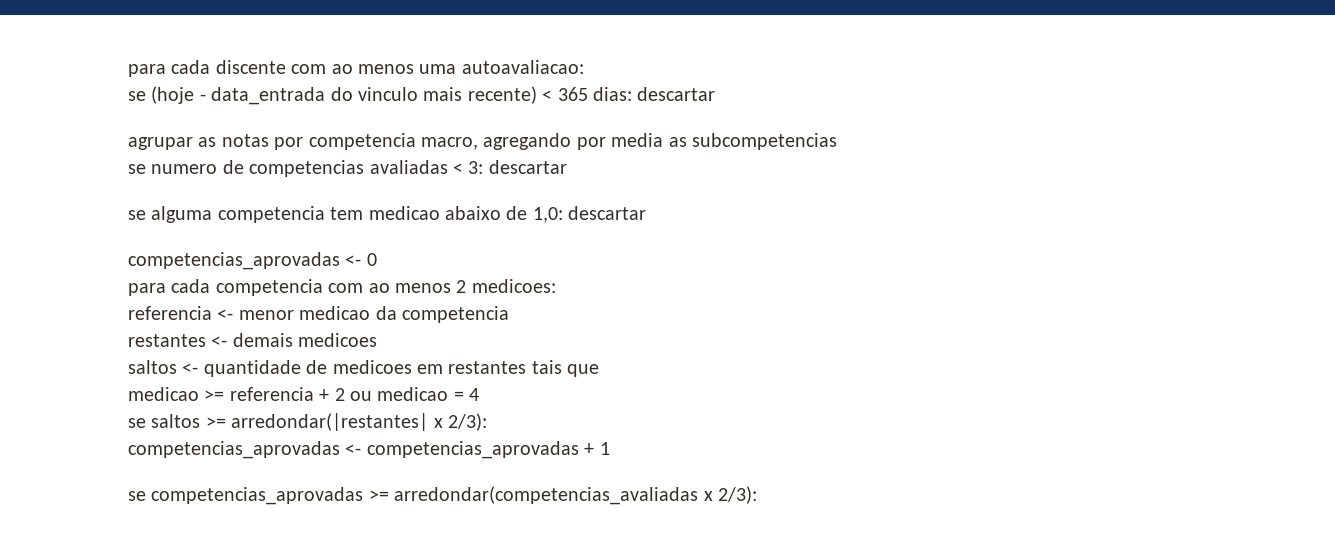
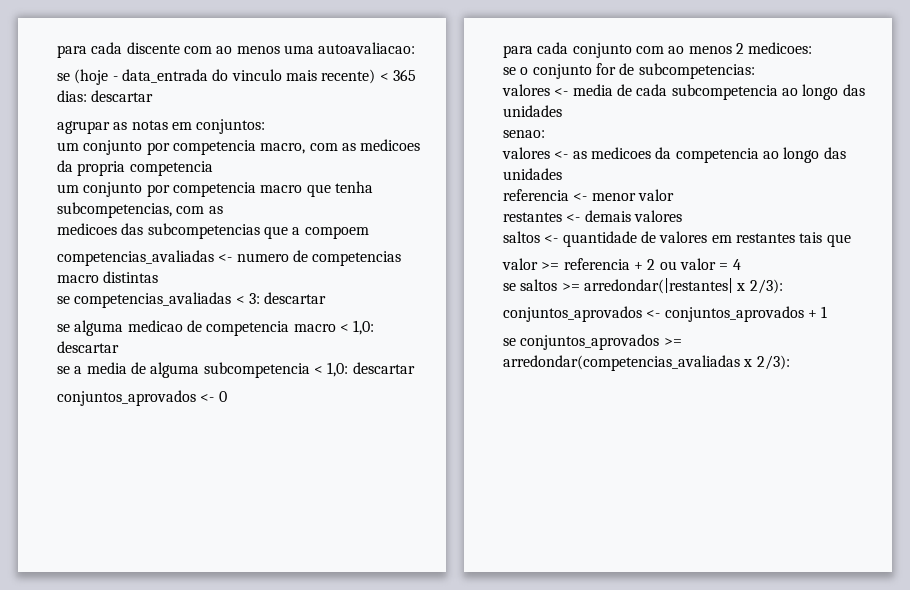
[274,133,687,150] por competencia macro, agregando por media as -> [172,119,266,134] [57,139,421,155] [57,160,213,176] [57,181,374,197] [57,202,223,218] [57,223,144,235] em conjuntos: // um conjunto por competencia macro, com as medicoes da propria competencia // um conjunto por competencia macro que tenha subcompetencias, com as // medicoes das
[127,160,448,177] // se numero de competencias avaliadas -> [264,226,369,239] [57,250,402,266] [57,271,159,283] [57,292,232,308] que a compoem // competencias_avaliadas <- numero de competencias macro distintas // se competencias_avaliadas
[217,206,647,223] [127,252,340,270] competencia tem medicao abaixo de 1,0: descartar // competencias_aprovadas -> [127,320,375,336] [57,341,120,353] [57,362,415,378] [57,390,197,406] medicao de competencia macro < 1,0: descartar // se a media de alguma subcompetencia < 1,0: descartar // conjuntos_aprovados
[215,279,323,296] competencia -> [572,43,632,58] conjunto
(556, 286) none -> [503,63,755,79] [502,84,865,100] [503,105,563,117] [503,130,546,138] [502,147,846,163] [503,168,563,180] // se o conjunto for de subcompetencias: // valores <- media de cada subcompetencia ao longo das unidades // senao: // valores <- as medicoes da competencia ao longo das unidades
[299,306,509,323] medicao da competencia -> [638,189,675,201] valor
[298,333,378,347] medicoes -> [634,210,683,222] valores
[332,360,412,374] medicoes -> [659,231,708,243] valores
[127,387,199,401] medicao -> [502,258,539,270] valor
[377,387,449,401] medicao -> [680,258,717,270] valor
[127,441,579,459] competencias_aprovadas <- competencias_aprovadas -> [503,306,804,322] conjuntos_aprovados <- conjuntos_aprovados
[151,487,364,505] competencias_aprovadas -> [520,334,660,350] conjuntos_aprovados

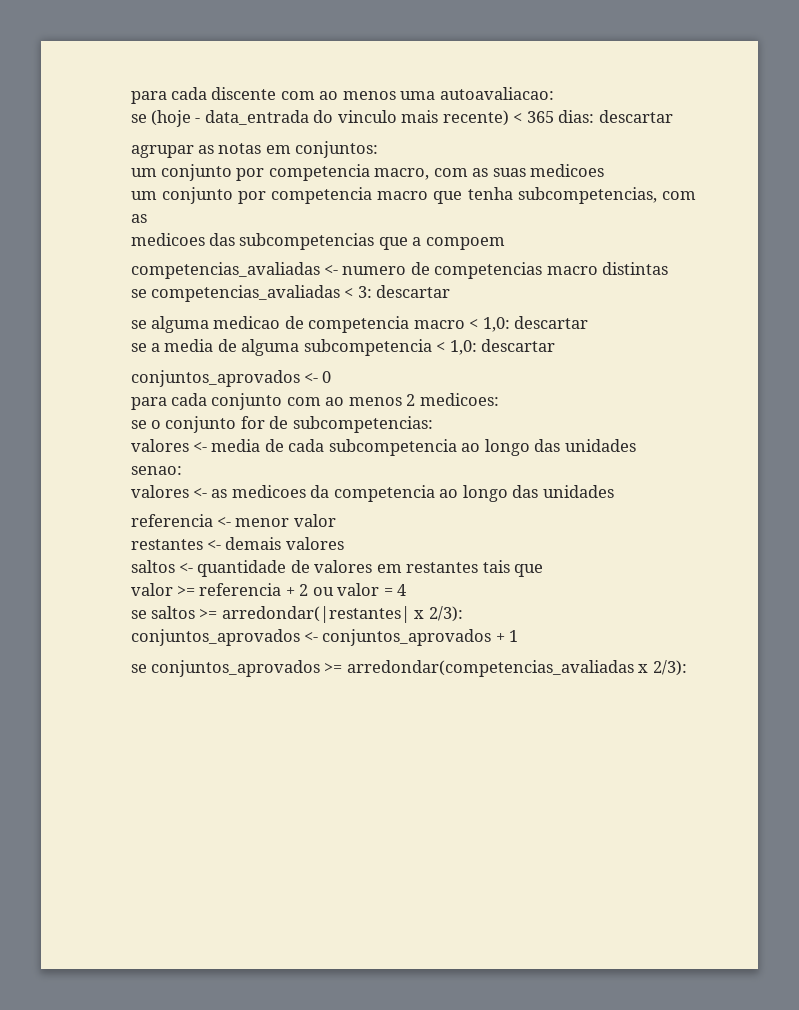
[360,139,421,151] [57,160,213,176] medicoes da propria competencia -> [492,164,605,177] suas medicoes

